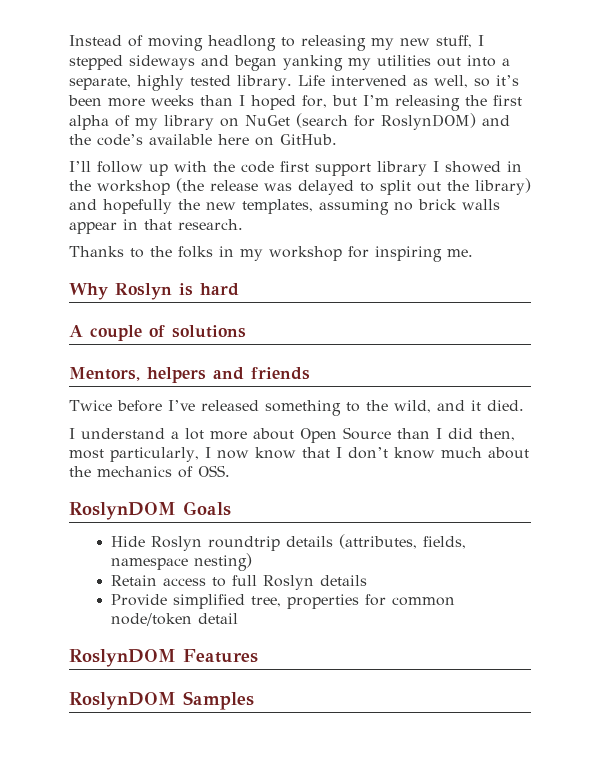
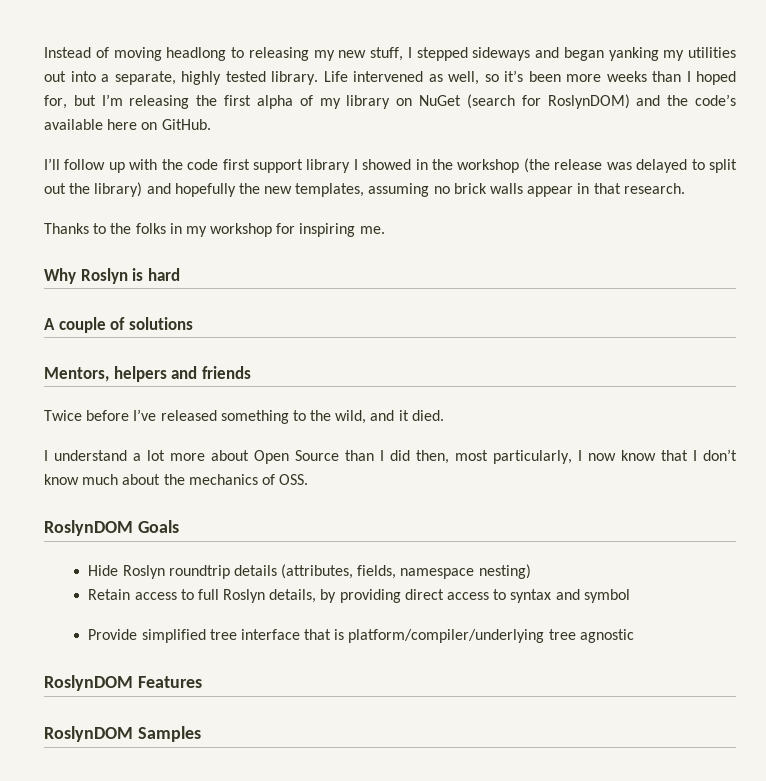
[319,575,367,586] [110,594,455,609] [110,613,238,626] details // Provide simplified tree, properties for common node/token detail -> [269,589,630,603] [88,629,634,643] details, by providing direct access to syntax and symbol // Provide simplified tree interface that is platform/compiler/underlying tree agnostic

